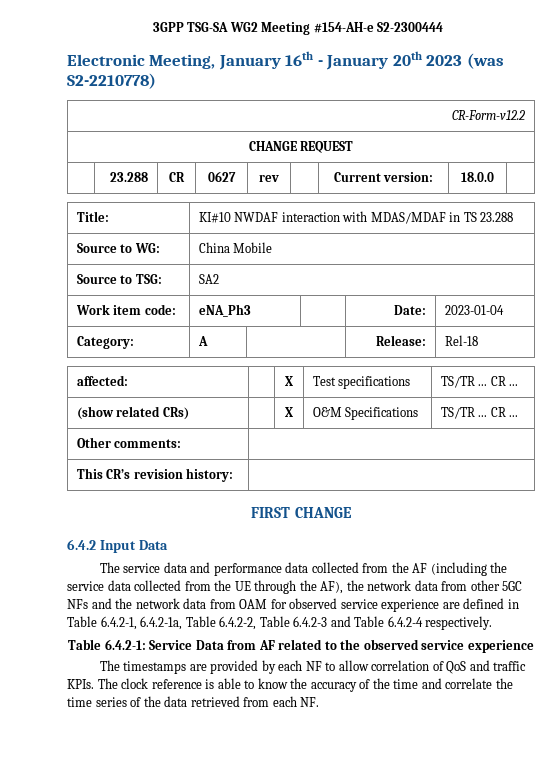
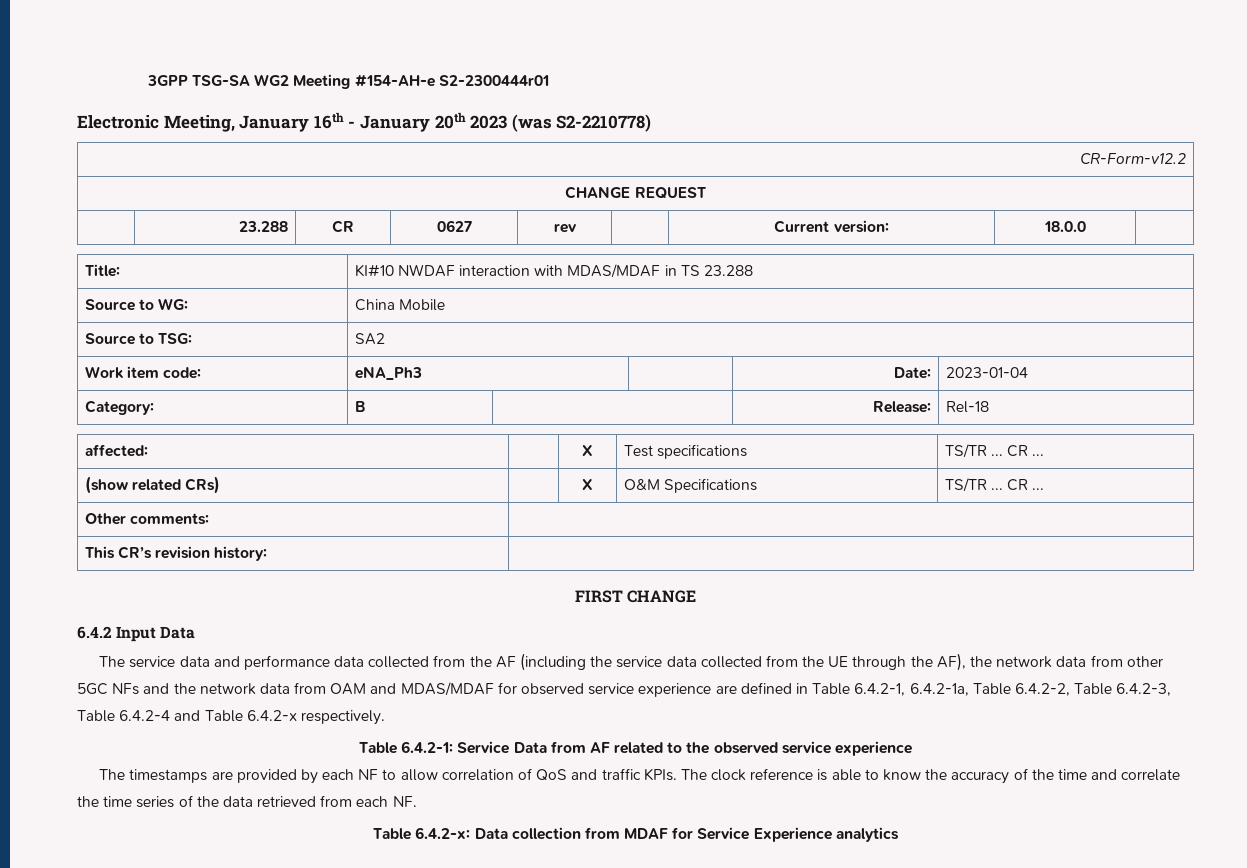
[377,22,444,32] S2-2300444 -> [438,75,549,86] S2-2300444r01
[197,336,208,346] A -> [354,401,366,412] B
(268, 604) none -> [370,682,494,696] and MDAS/MDAF
[293,616,328,627] 6.4.2-3 -> [1116,683,1172,696] [77,710,171,722] 6.4.2-3, Table 6.4.2-4
[387,616,423,627] 6.4.2-4 -> [246,710,297,721] 6.4.2-x
(320, 702) none -> [373,827,899,842] // Table 6.4.2-x: Data collection from MDAF for Service Experience analytics

